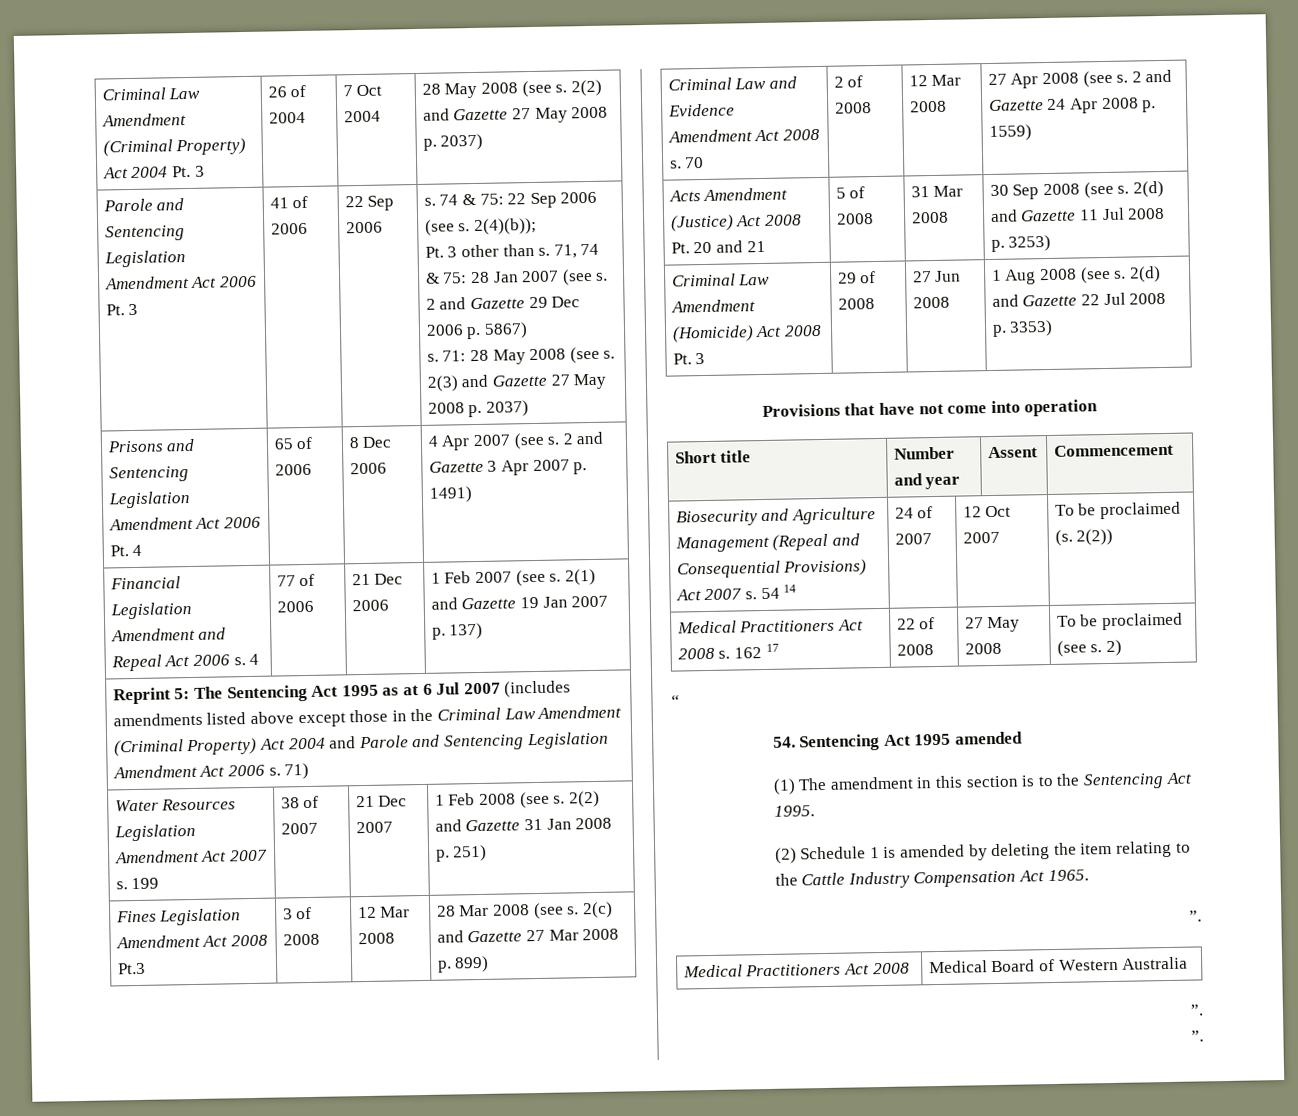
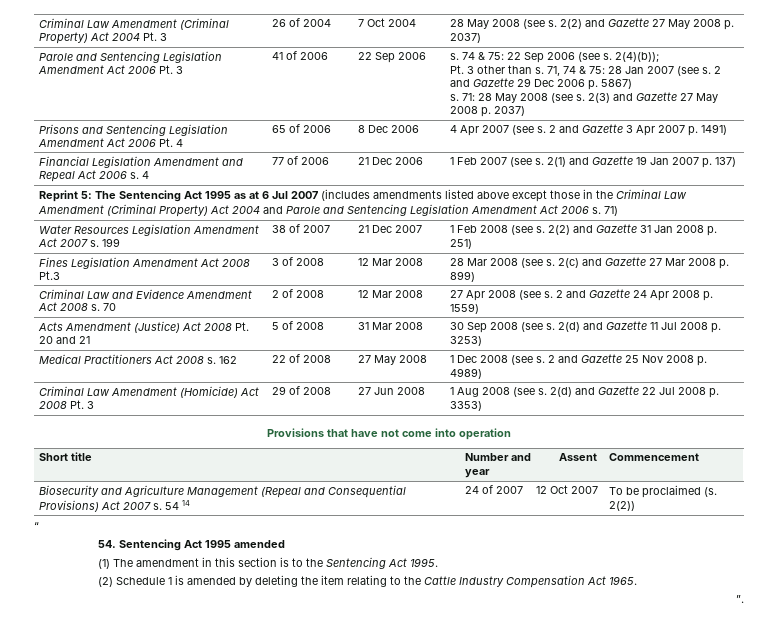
(1052, 243) none -> [39,354,238,364] [272,354,332,363] [358,355,428,365] [450,354,708,366] [450,368,483,379] // Medical Practitioners Act 2008 s. 162 | 22 of 2008 | 27 May 2008 | 1 Dec 2008 (see s. 2 and Gazette 25 Nov 2008 p. 4989)
[676,619,864,634] [677,643,779,660] [896,617,936,630] [896,644,934,656] [964,616,1021,633] [964,642,1002,655] [1056,612,1183,631] [1056,639,1122,657] // Medical Practitioners Act 2008 s. 162 17 | 22 of 2008 | 27 May 2008 | To be proclaimed (see s. 2) -> (636, 506) none
[682,962,910,978] [928,956,1189,974] [1190,1004,1204,1016] [1191,1030,1204,1042] // Medical Practitioners Act 2008 | Medical Board of Western Australia // ”. // ”. -> (744, 599) none

